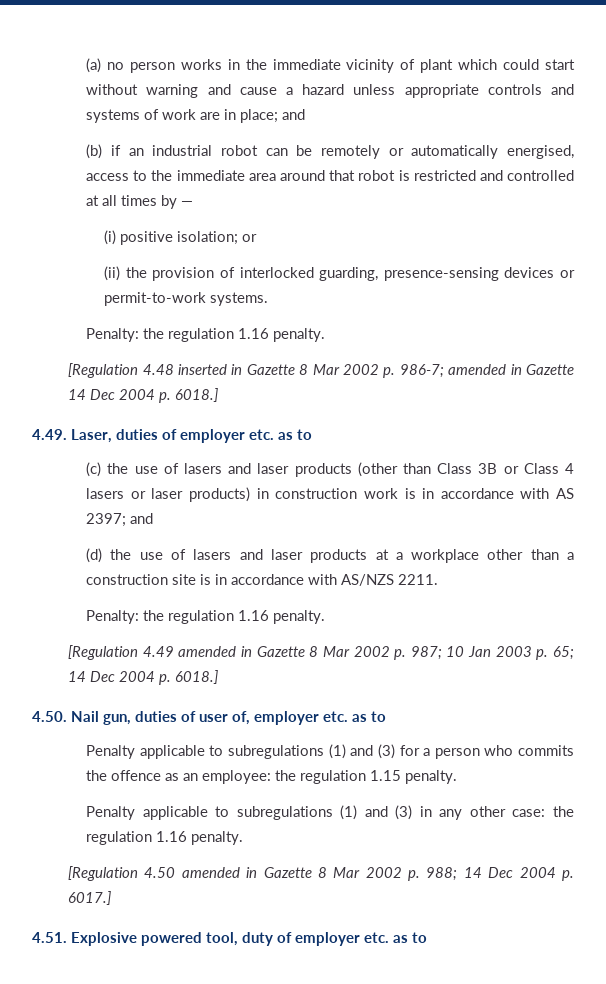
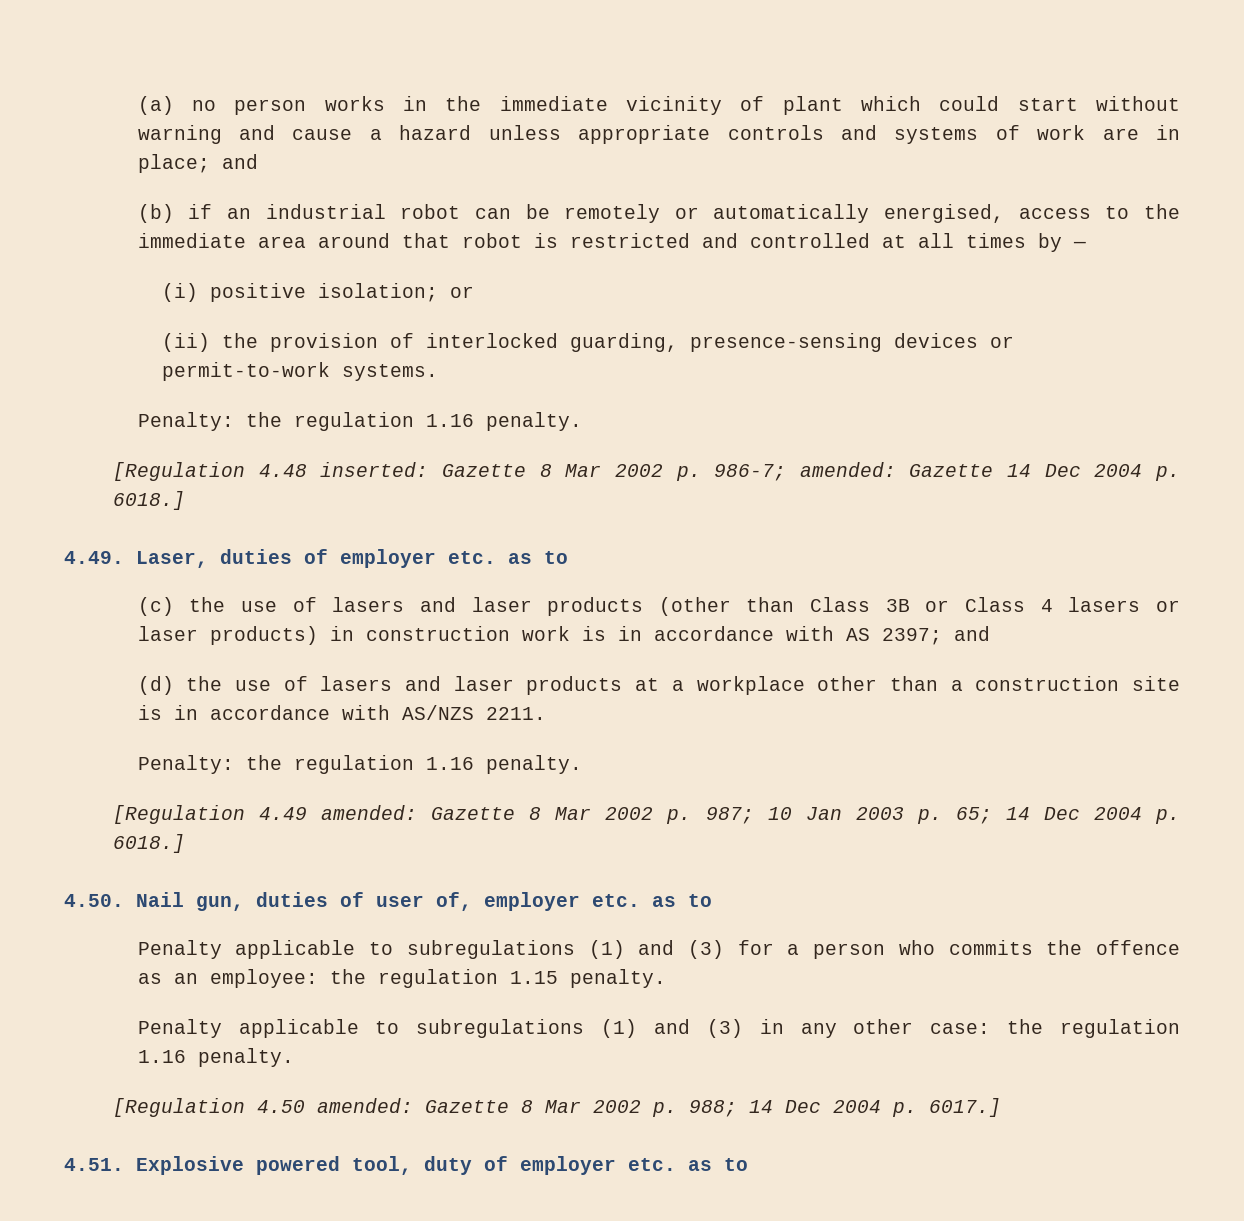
[177,364,243,375] inserted in -> [320,462,429,477] inserted:
[448,364,522,375] amended in -> [799,462,896,477] amended:
[178,646,253,657] amended in -> [321,805,418,820] amended:
[181,867,258,878] amended in -> [317,1098,414,1113] amended:

